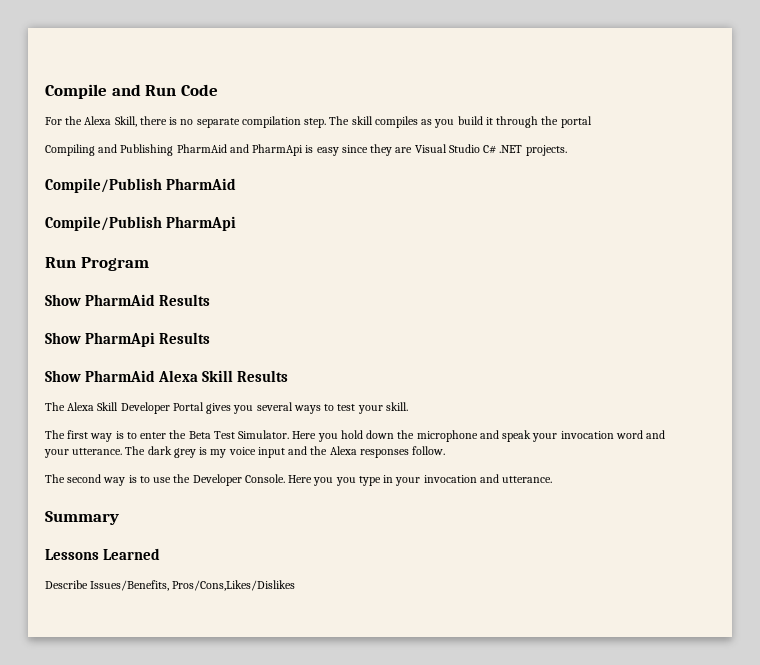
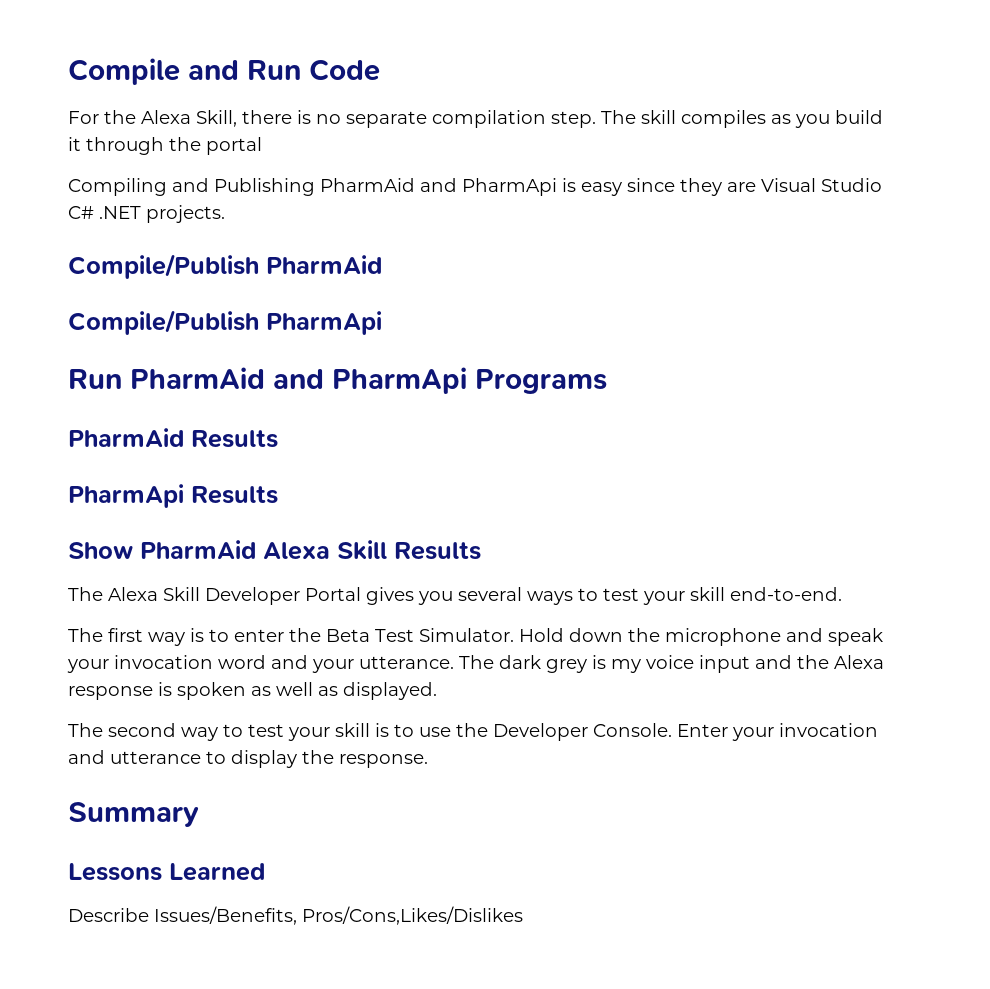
[80,257,149,271] [45,294,81,306] Program // Show -> [130,367,607,394] PharmAid and PharmApi Programs //
[45,332,81,344] Show -> (278, 439) none
[385,402,408,411] skill. -> [690,587,842,601] skill end-to-end.
[292,430,363,442] Here you hold -> [519,628,564,642] Hold
[359,446,446,458] responses follow. -> [68,682,437,700] response is spoken as well as displayed.
(126, 481) none -> [223,723,370,741] to test your skill
[288,474,553,486] Here you you type in your invocation and utterance. -> [677,723,878,741] [68,750,428,768] Enter your invocation and utterance to display the response.

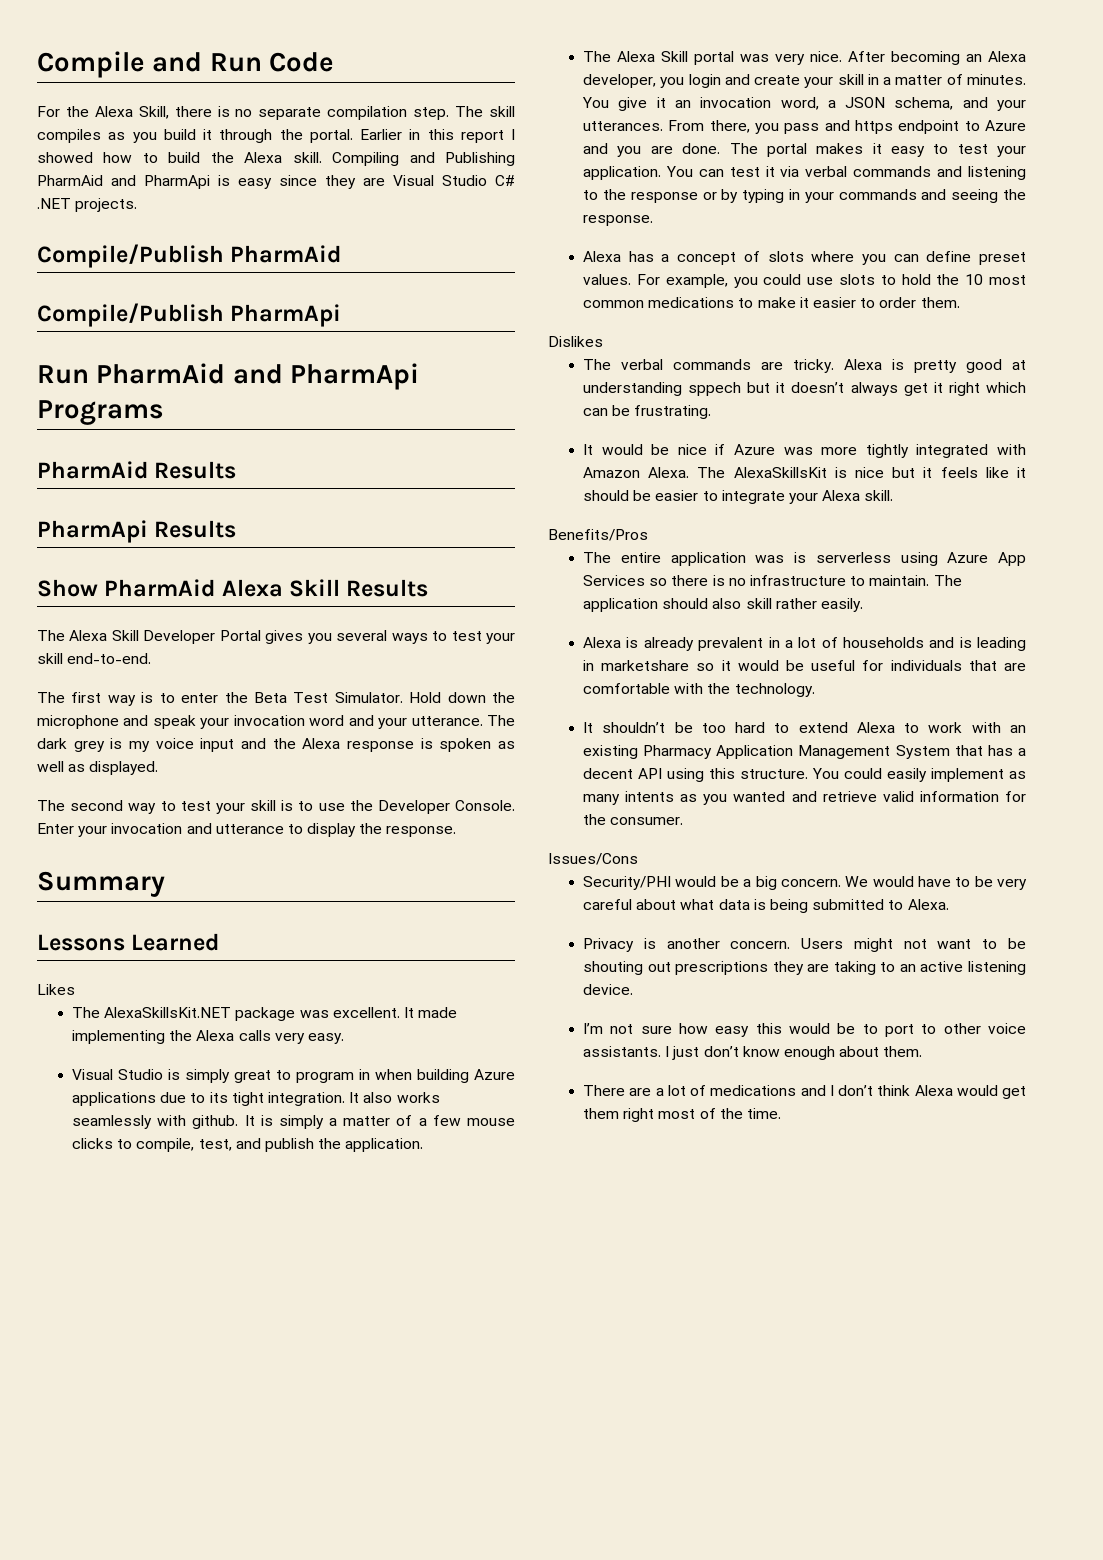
[206,137,262,155] portal // -> [309,129,515,143] [37,152,322,163] portal. Earlier in this report I showed how to build the Alexa skill.
[68,906,523,925] Describe Issues/Benefits, Pros/Cons,Likes/Dislikes -> [37,984,75,995] [72,1007,458,1021] [72,1030,344,1044] [72,1069,515,1083] [72,1092,440,1106] [72,1115,516,1129] [72,1138,424,1152] [583,51,1026,65] [583,74,1026,88] [582,97,1026,111] [583,120,1026,134] [583,143,1026,157] [583,166,1026,180] [583,189,1026,203] [583,215,654,226] [583,251,1026,265] [583,274,1026,288] [583,297,960,308] [548,336,603,347] [583,359,1026,373] [583,382,1026,396] [583,405,712,419] [583,444,1026,458] [583,467,1026,478] [583,490,894,504] [548,529,648,541] [583,552,1026,566] [583,575,962,586] [583,598,863,612] [583,637,1026,651] [583,660,1026,671] [583,683,815,697] [583,722,1026,733] [583,745,1026,759] [583,768,1026,782] [583,791,1026,805] [583,814,684,825] [548,853,638,865] [583,876,1027,890] [583,899,949,913] [583,938,1026,952] [583,961,1026,975] [583,984,634,995] [583,1023,1026,1037] [583,1046,923,1060] [583,1085,1026,1099] [583,1108,781,1122] Likes // The AlexaSkillsKit.NET package was excellent. It made implementing the Alexa calls very easy. // Visual Studio is simply great to program in when building Azure applications due to its tight integration. It also works seamlessly with github. It is simply a matter of a few mouse clicks to compile, test, and publish the application. // The Alexa Skill portal was very nice. After becoming an Alexa developer, you login and create your skill in a matter of minutes. You give it an invocation word, a JSON schema, and your utterances. From there, you pass and https endpoint to Azure and you are done. The portal makes it easy to test your application. You can test it via verbal commands and listening to the response or by typing in your commands and seeing the response. // Alexa has a concept of slots where you can define preset values. For example, you could use slots to hold the 10 most common medications to make it easier to order them. // Dislikes // The verbal commands are tricky. Alexa is pretty good at understanding sppech but it doesn’t always get it right which can be frustrating. // It would be nice if Azure was more tightly integrated with Amazon Alexa. The AlexaSkillsKit is nice but it feels like it should be easier to integrate your Alexa skill. // Benefits/Pros // The entire application was is serverless using Azure App Services so there is no infrastructure to maintain. The application should also skill rather easily. // Alexa is already prevalent in a lot of households and is leading in marketshare so it would be useful for individuals that are comfortable with the technology. // It shouldn’t be too hard to extend Alexa to work with an existing Pharmacy Application Management System that has a decent API using this structure. You could easily implement as many intents as you wanted and retrieve valid information for the consumer. // Issues/Cons // Security/PHI would be a big concern. We would have to be very careful about what data is being submitted to Alexa. // Privacy is another concern. Users might not want to be shouting out prescriptions they are taking to an active listening device. // I’m not sure how easy this would be to port to other voice assistants. I just don’t know enough about them. // There are a lot of medications and I don’t think Alexa would get them right most of the time.

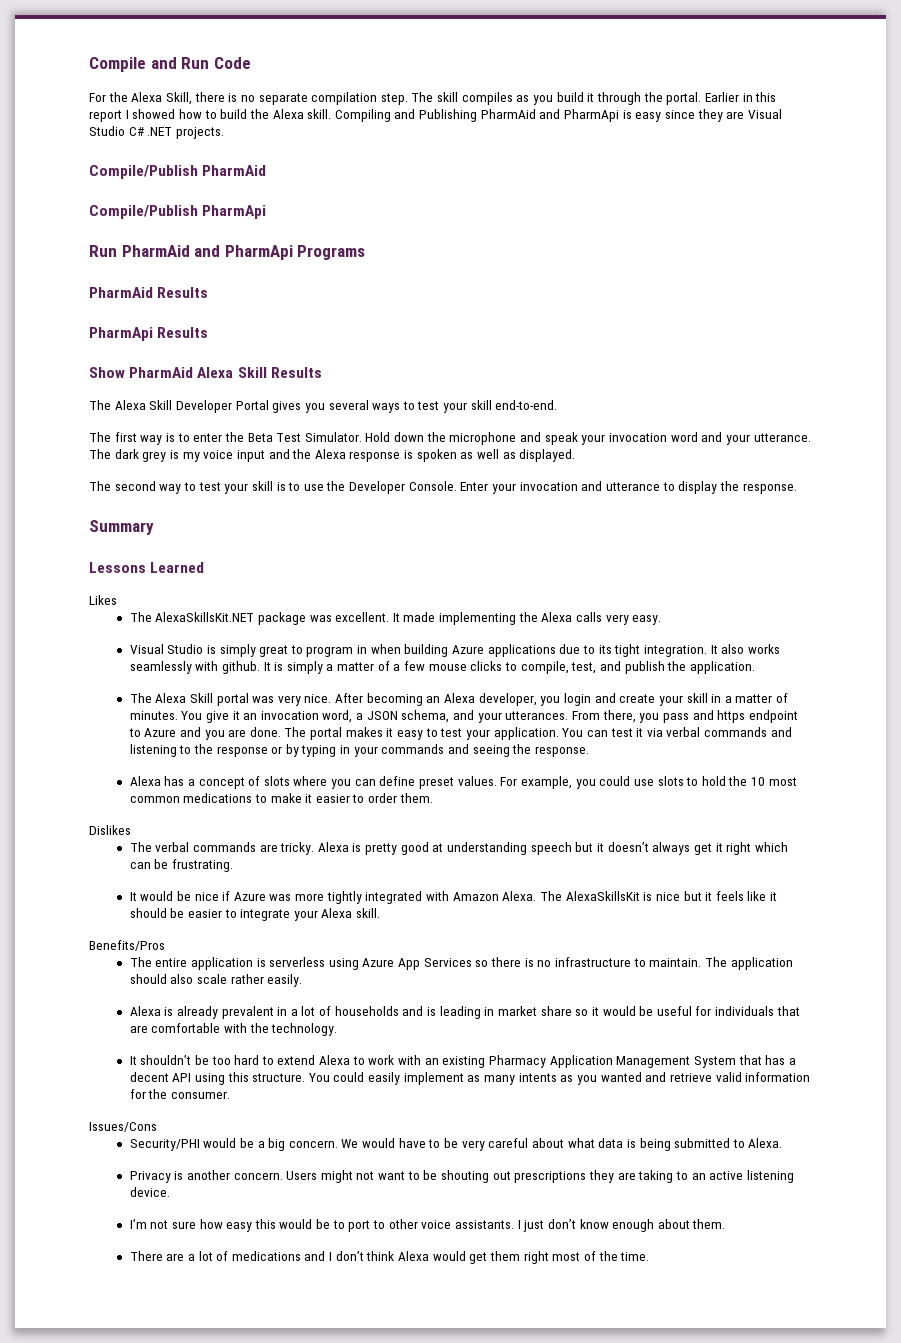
[688,382,742,396] sppech -> [530,842,572,855] speech
[755,555,785,563] was -> (253, 963) none
[745,598,772,609] skill -> [196,974,227,984] scale
[601,660,690,671] marketshare -> [497,1006,572,1016] market share

